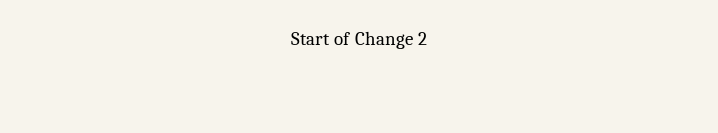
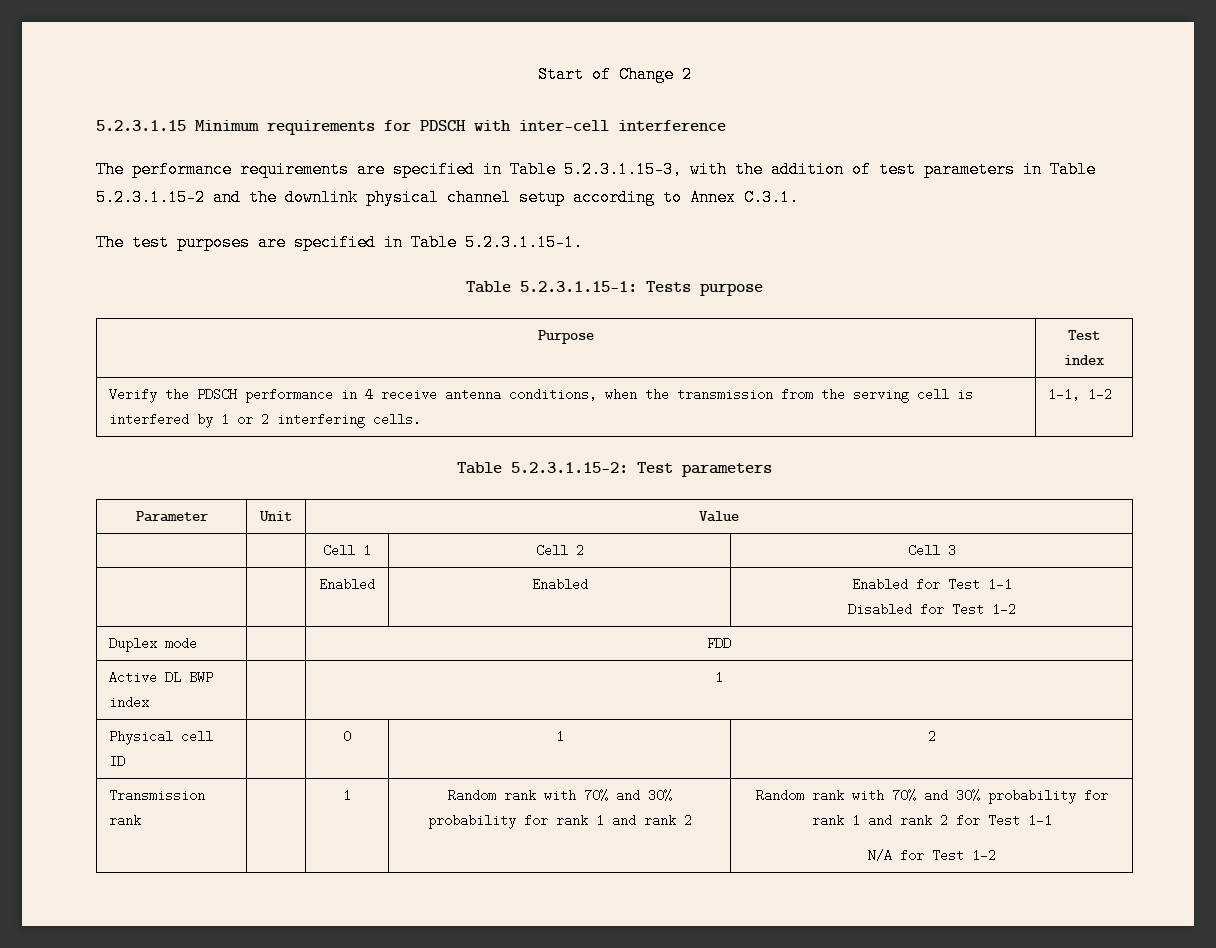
(427, 38) none -> [96,120,726,135] [96,161,1096,178] [96,189,799,206] [96,234,583,251] [466,281,763,296] [538,330,594,344] [1068,330,1100,340] [1064,355,1104,365] [108,388,973,403] [108,413,421,428] [1047,388,1112,401] [457,462,772,477] [135,511,208,522] [259,511,292,521] [699,511,739,522] [323,544,371,557] [535,544,584,557] [907,544,956,557] [319,578,375,591] [531,578,588,591] [851,578,1012,591] [847,603,1016,616] [108,637,197,652] [707,637,731,650] [108,671,213,684] [108,696,149,709] [715,671,723,684] [108,730,213,745] [108,755,125,768] [343,730,351,743] [555,730,564,743] [927,730,936,743] [108,789,205,802] [108,814,141,827] [343,789,351,802] [447,789,672,802] [427,814,692,829] [755,789,1108,804] [811,814,1052,827] [867,849,996,862] // 5.2.3.1.15 Minimum requirements for PDSCH with inter-cell interference // The performance requirements are specified in Table 5.2.3.1.15-3, with the addition of test parameters in Table 5.2.3.1.15-2 and the downlink physical channel setup according to Annex C.3.1. // The test purposes are specified in Table 5.2.3.1.15-1. // Table 5.2.3.1.15-1: Tests purpose // Purpose | Test index // Verify the PDSCH performance in 4 receive antenna conditions, when the transmission from the serving cell is interfered by 1 or 2 interfering cells. | 1-1, 1-2 // Table 5.2.3.1.15-2: Test parameters // Parameter | Unit | Value // | | Cell 1 | Cell 2 | Cell 3 // | | Enabled | Enabled | Enabled for Test 1-1 // Disabled for Test 1-2 // Duplex mode | | FDD // Active DL BWP index | | 1 // Physical cell ID | | 0 | 1 | 2 // Transmission rank | | 1 | Random rank with 70% and 30% probability for rank 1 and rank 2 | Random rank with 70% and 30% probability for rank 1 and rank 2 for Test 1-1 // N/A for Test 1-2

